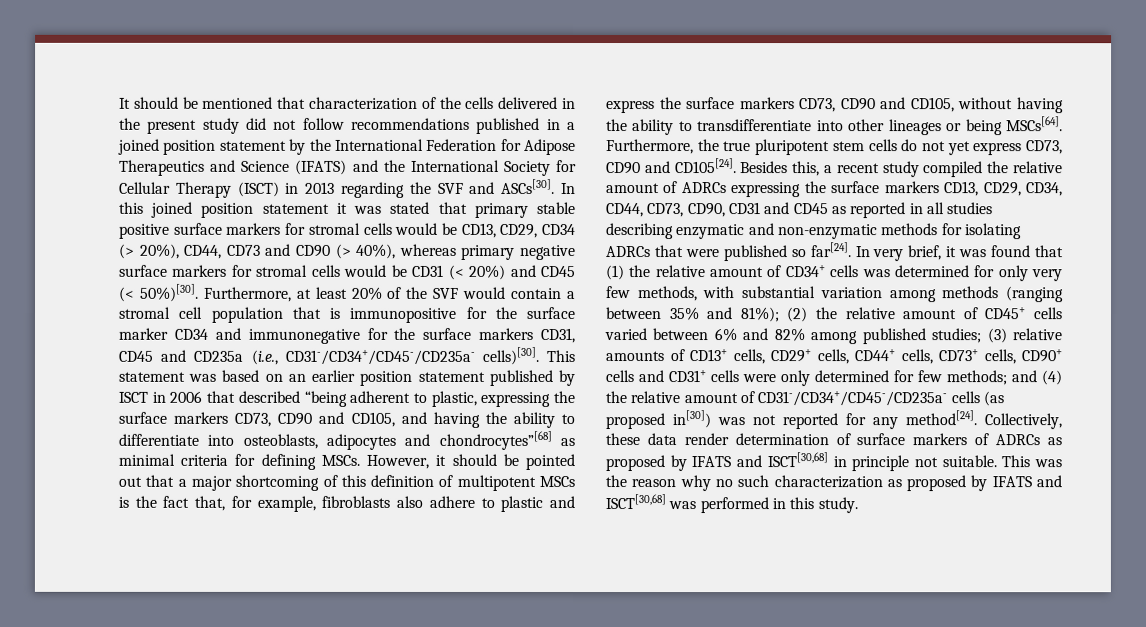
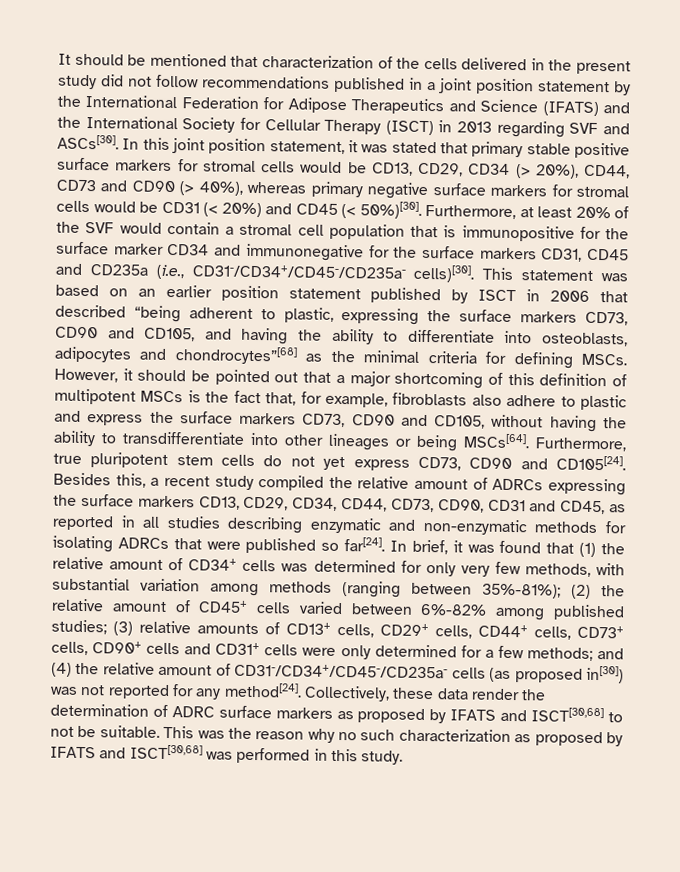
[118,138,160,155] joined -> [439,78,472,94] joint
[409,181,432,194] the -> (565, 129) none
[151,201,330,218] joined position statement -> [172,138,345,155] joint position statement,
(575, 442) none -> [330,350,355,363] the
[697,139,720,152] the -> (626, 444) none
[793,203,829,215] CD45 -> [560,500,606,515] CD45,
[873,249,905,262] very -> (407, 546) none
[668,307,780,323] 35% and 81%); -> [482,583,561,599] 35%-81%);
[713,328,805,342] 6% and 82% -> [420,603,488,616] 6%-82%
(914, 376) none -> [484,649,494,658] a
(729, 439) none -> [521,689,547,701] the
[856,433,1062,446] [605,452,938,472] surface markers of ADRCs as proposed by IFATS and ISCT[30,68] in principle not -> [171,705,624,724] [50,725,97,738] ADRC surface markers as proposed by IFATS and ISCT[30,68] to not be

